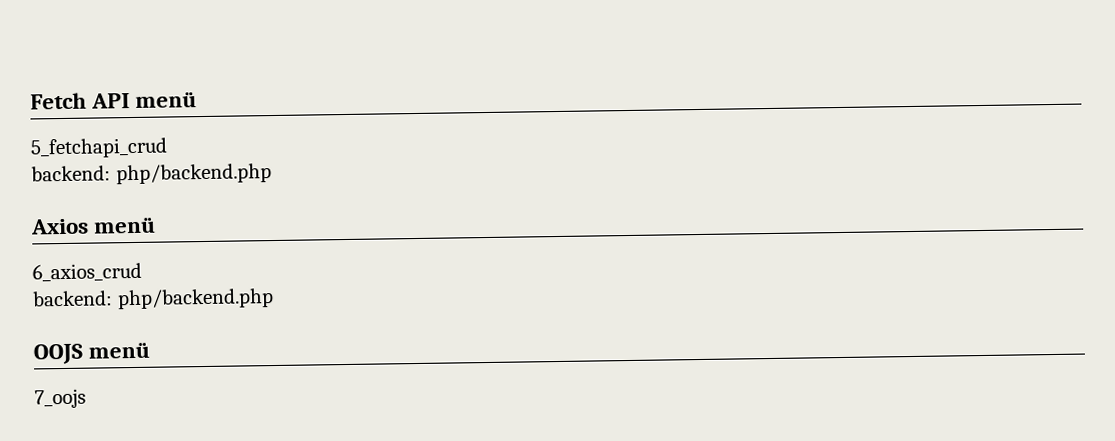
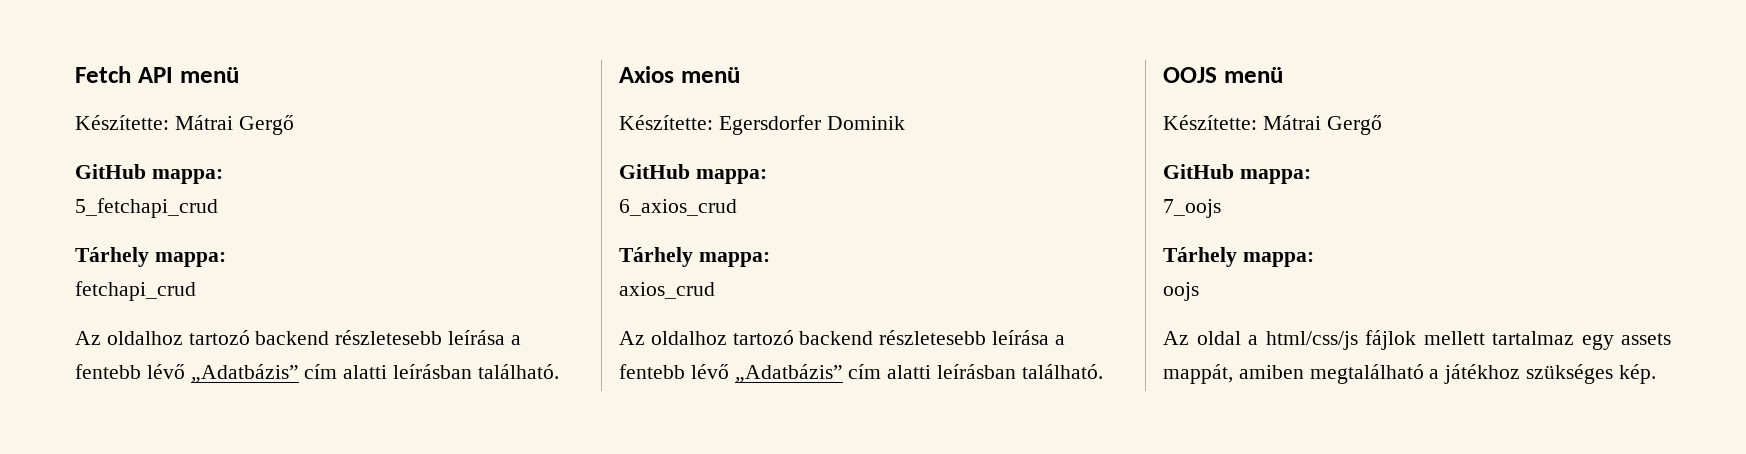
[30,137,168,159] [31,163,272,185] [30,217,157,235] [32,262,142,282] [32,288,274,310] [33,342,151,365] [34,388,86,409] 5_fetchapi_crud // backend: php/backend.php // Axios menü // 6_axios_crud // backend: php/backend.php // OOJS menü // 7_oojs -> [75,115,294,135] [75,164,223,184] [75,198,218,218] [75,247,226,267] [75,281,196,301] [75,330,521,345] [75,364,559,383] [619,66,740,83] [619,115,905,135] [619,164,767,184] [619,199,737,216] [619,247,770,267] [619,282,715,299] [619,330,1065,345] [619,364,1103,383] [1163,67,1283,83] [1163,115,1382,135] [1163,164,1311,184] [1163,199,1221,218] [1163,247,1314,267] [1163,282,1199,301] [1163,330,1671,350] [1163,364,1656,384] Készítette: Mátrai Gergő // GitHub mappa: // 5_fetchapi_crud // Tárhely mappa: // fetchapi_crud // Az oldalhoz tartozó backend részletesebb leírása a fentebb lévő „Adatbázis” cím alatti leírásban található. // Axios menü // Készítette: Egersdorfer Dominik // GitHub mappa: // 6_axios_crud // Tárhely mappa: // axios_crud // Az oldalhoz tartozó backend részletesebb leírása a fentebb lévő „Adatbázis” cím alatti leírásban található. // OOJS menü // Készítette: Mátrai Gergő // GitHub mappa: // 7_oojs // Tárhely mappa: // oojs // Az oldal a html/css/js fájlok mellett tartalmaz egy assets mappát, amiben megtalálható a játékhoz szükséges kép.

